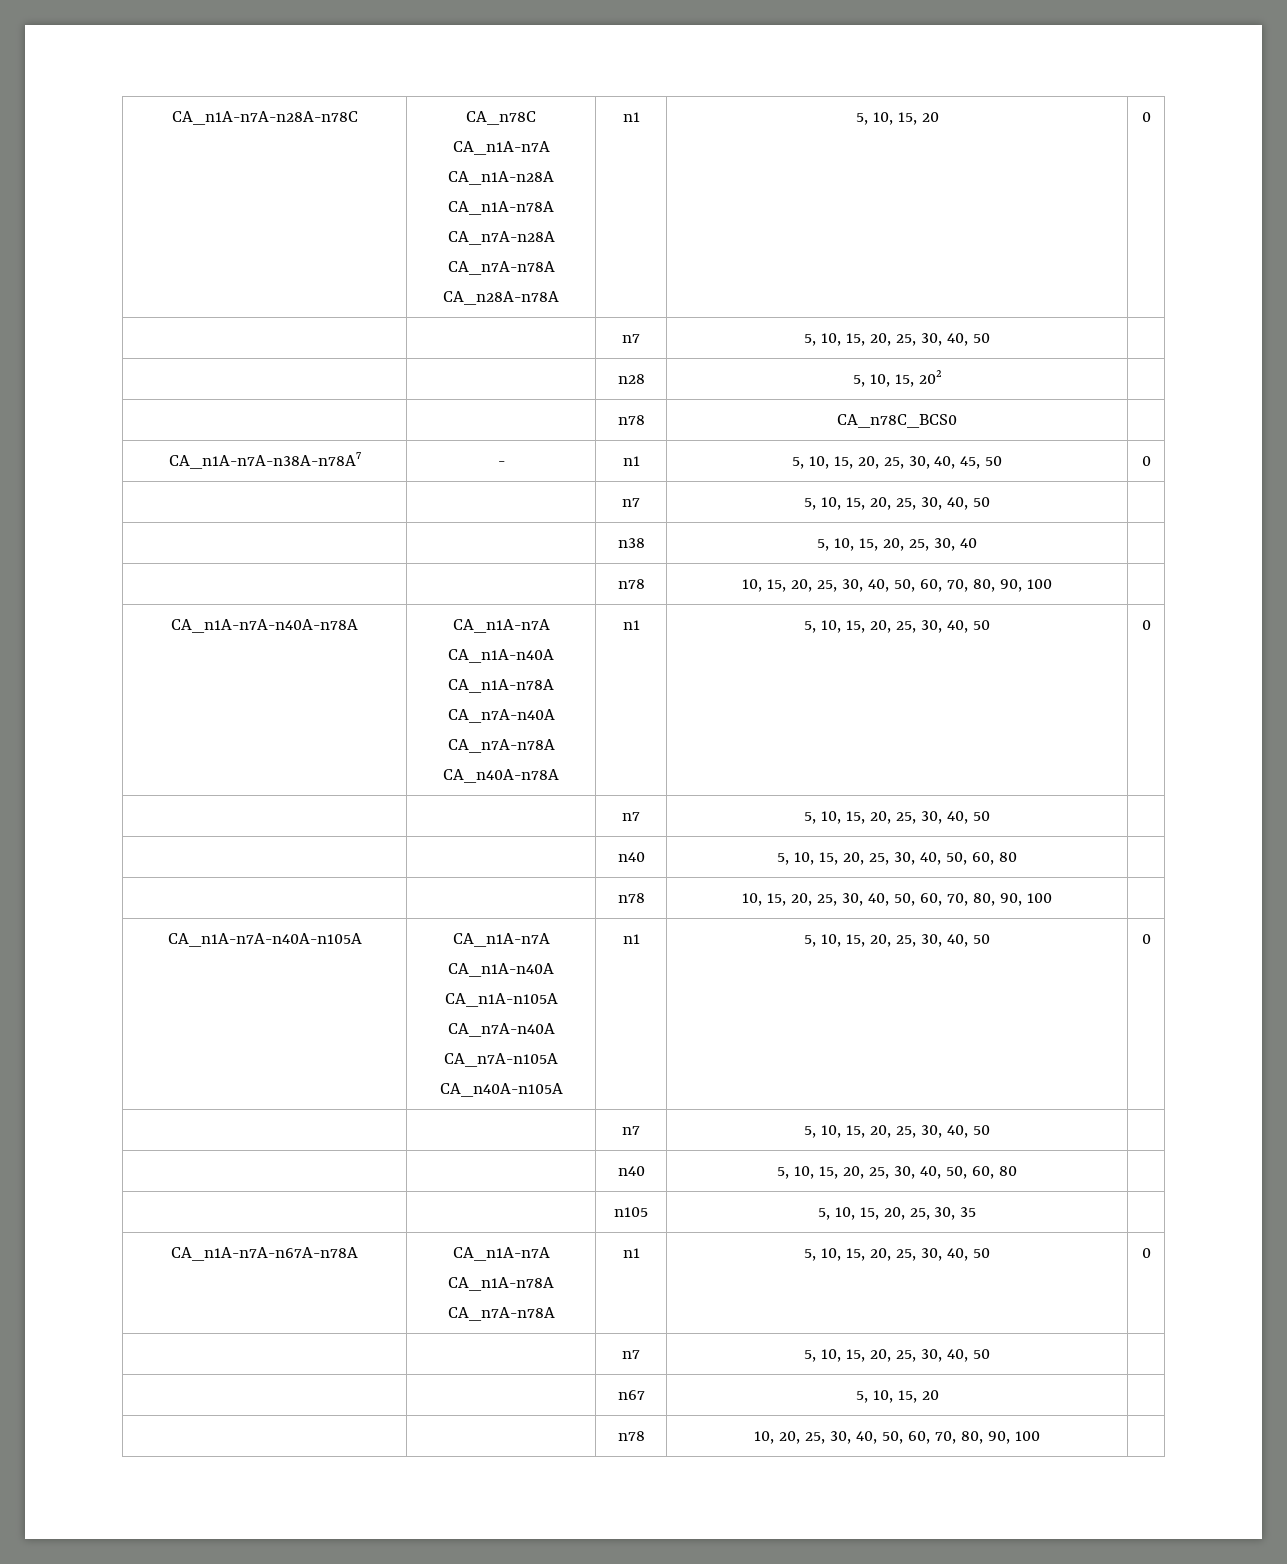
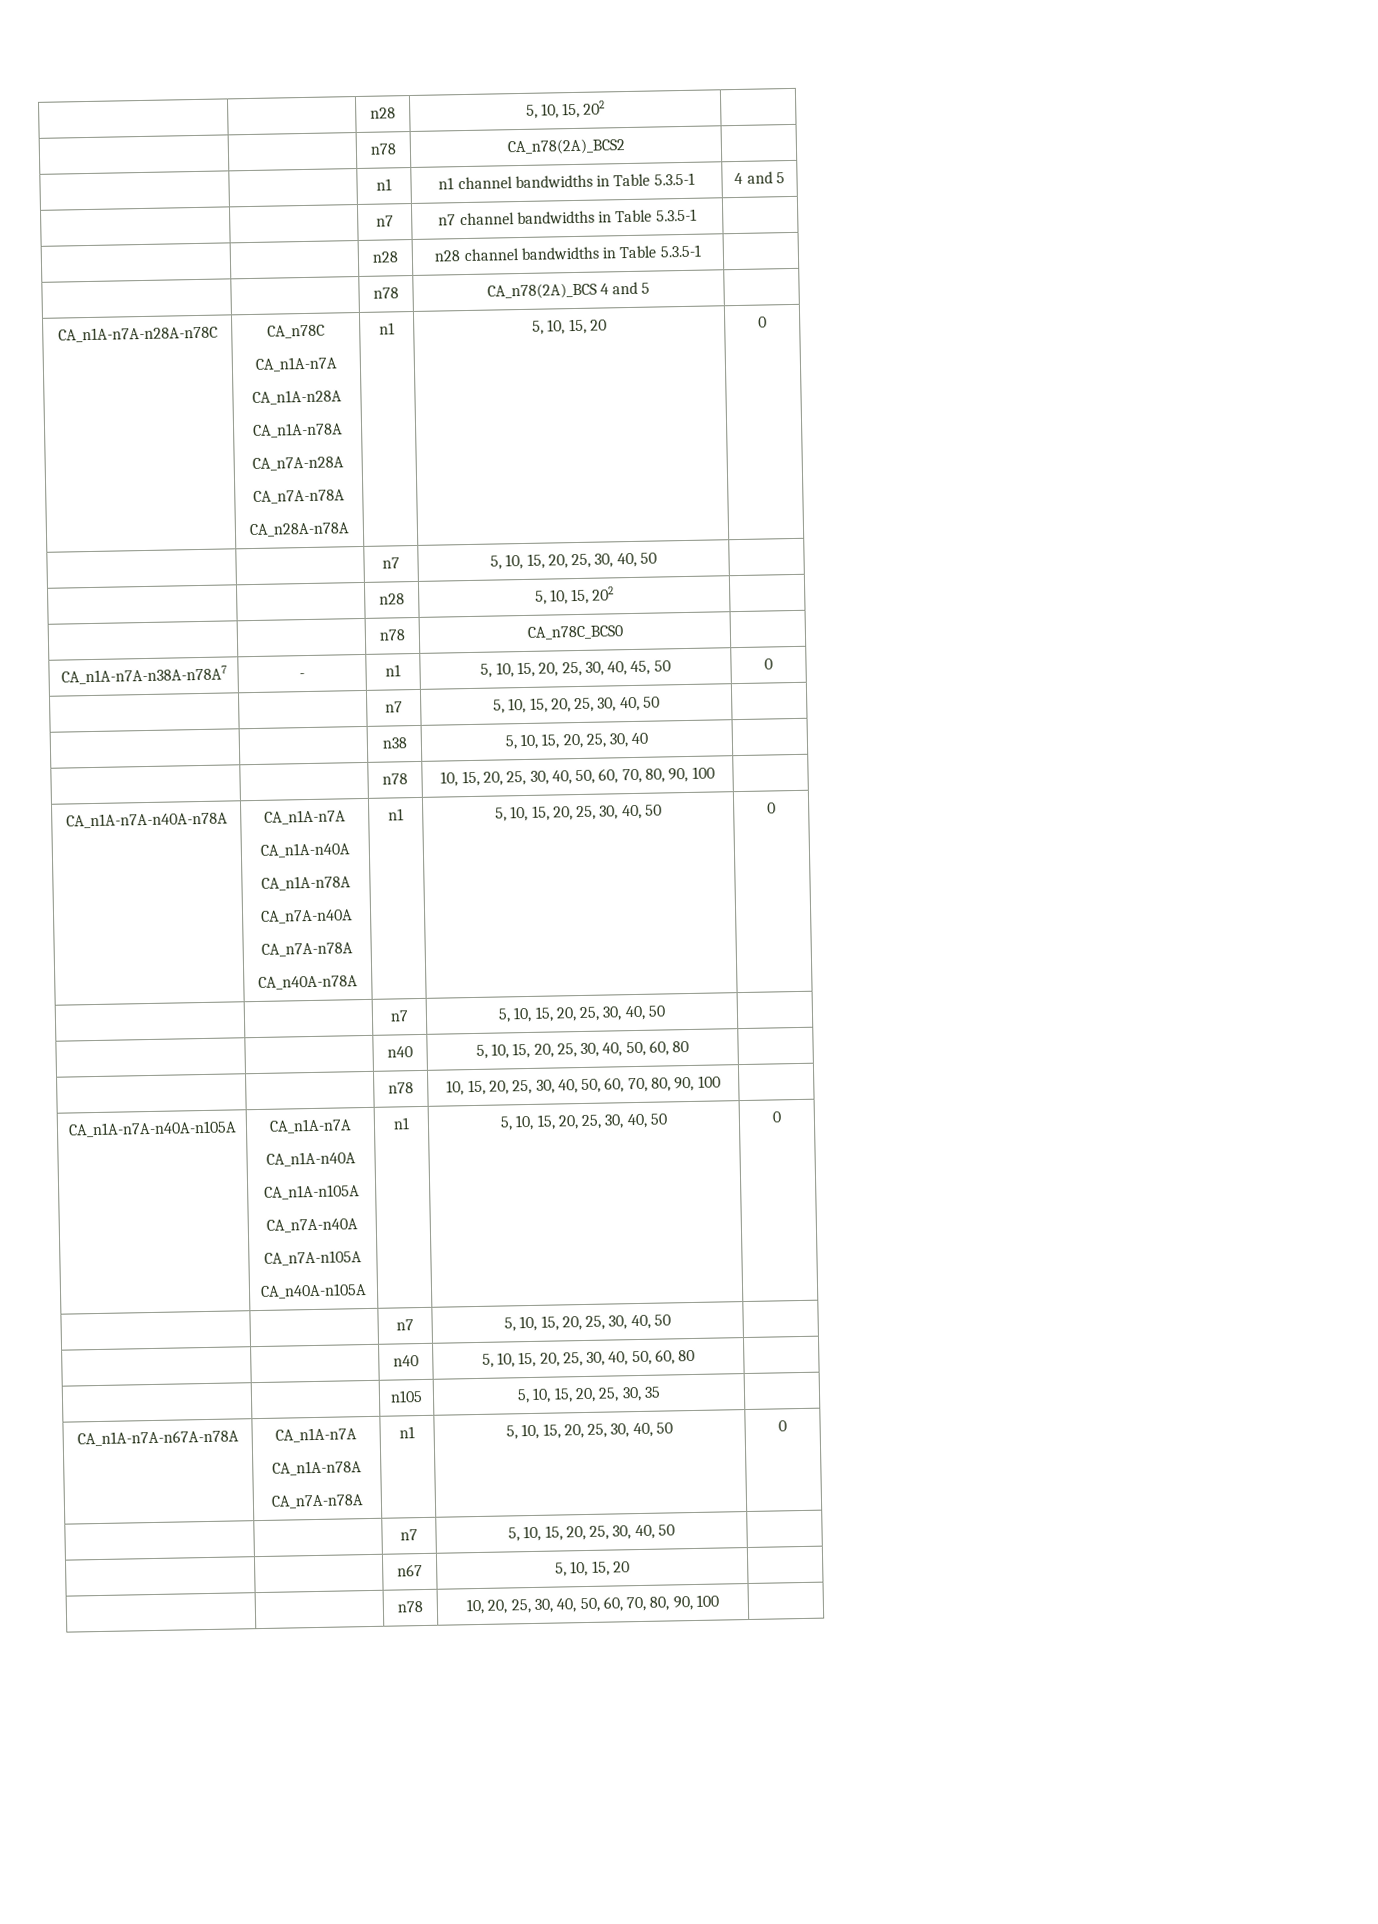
(171, 118) none -> [370,107,397,119] [525,100,606,119] [370,143,398,155] [506,138,626,156] [376,178,393,191] [438,172,695,190] [734,171,785,185] [376,215,395,227] [438,208,697,226] [372,251,400,263] [434,244,701,262] [373,287,400,299] [486,281,651,300] | | n28 | 5, 10, 15, 202 | // | | n78 | CA_n78(2A)_BCS2 | // | | n1 | n1 channel bandwidths in Table 5.3.5-1 | 4 and 5 // | | n7 | n7 channel bandwidths in Table 5.3.5-1 | // | | n28 | n28 channel bandwidths in Table 5.3.5-1 | // | | n78 | CA_n78(2A)_BCS 4 and 5 | //

